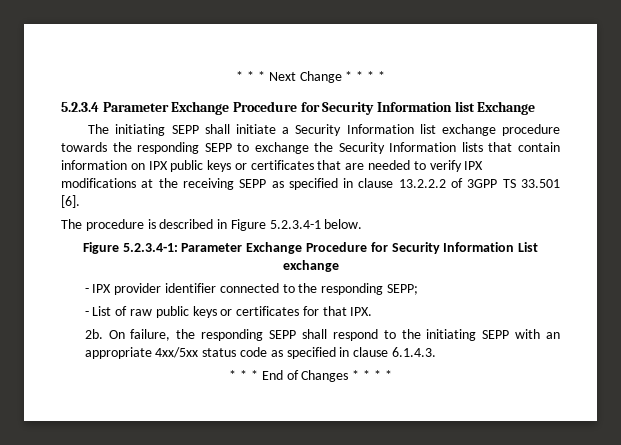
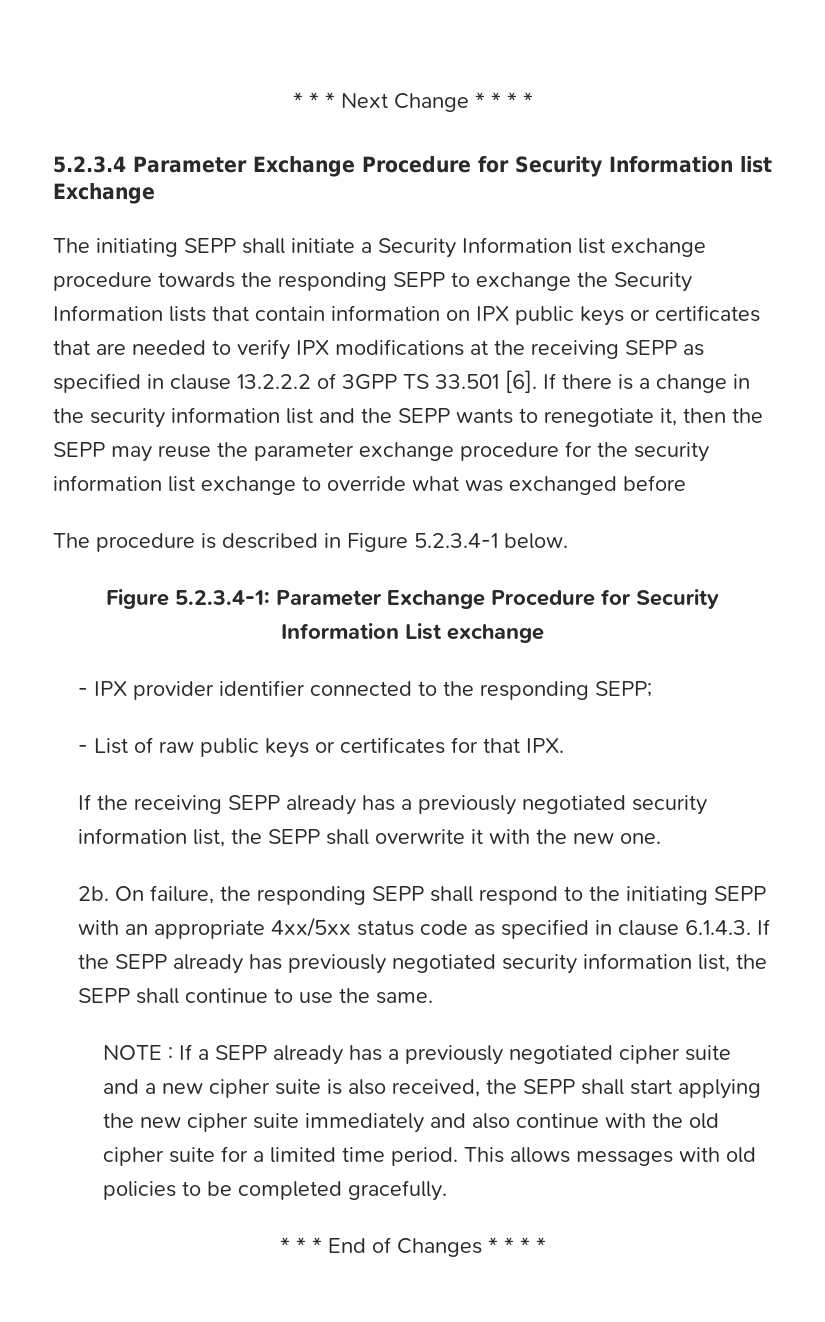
(80, 201) none -> [543,373,750,393] [53,407,763,428] [53,441,709,462] [53,475,686,495] If there is a change in the security information list and the SEPP wants to renegotiate it, then the SEPP may reuse the parameter exchange procedure for the security information list exchange to override what was exchanged before
(373, 311) none -> [78,794,708,815] [78,828,662,847] // If the receiving SEPP already has a previously negotiated security information list, the SEPP shall overwrite it with the new one.
(436, 352) none -> [757,919,771,935] [78,953,768,974] [78,988,434,1004] [103,1044,732,1065] [103,1079,762,1099] [103,1113,720,1133] [103,1146,757,1166] [103,1180,448,1201] If the SEPP already has previously negotiated security information list, the SEPP shall continue to use the same. // NOTE : If a SEPP already has a previously negotiated cipher suite and a new cipher suite is also received, the SEPP shall start applying the new cipher suite immediately and also continue with the old cipher suite for a limited time period. This allows messages with old policies to be completed gracefully.

